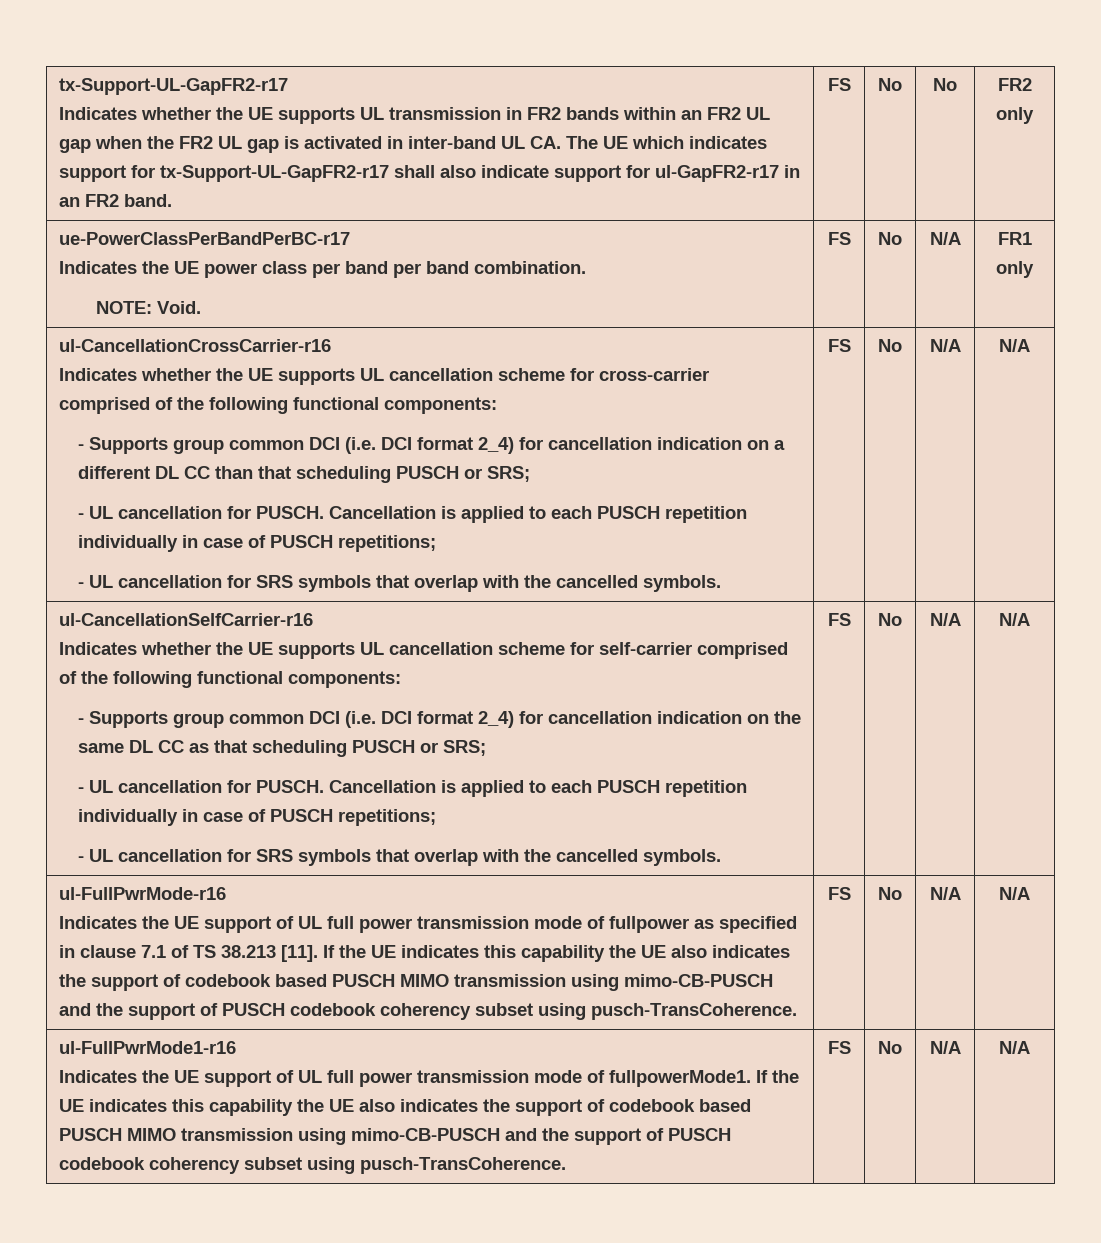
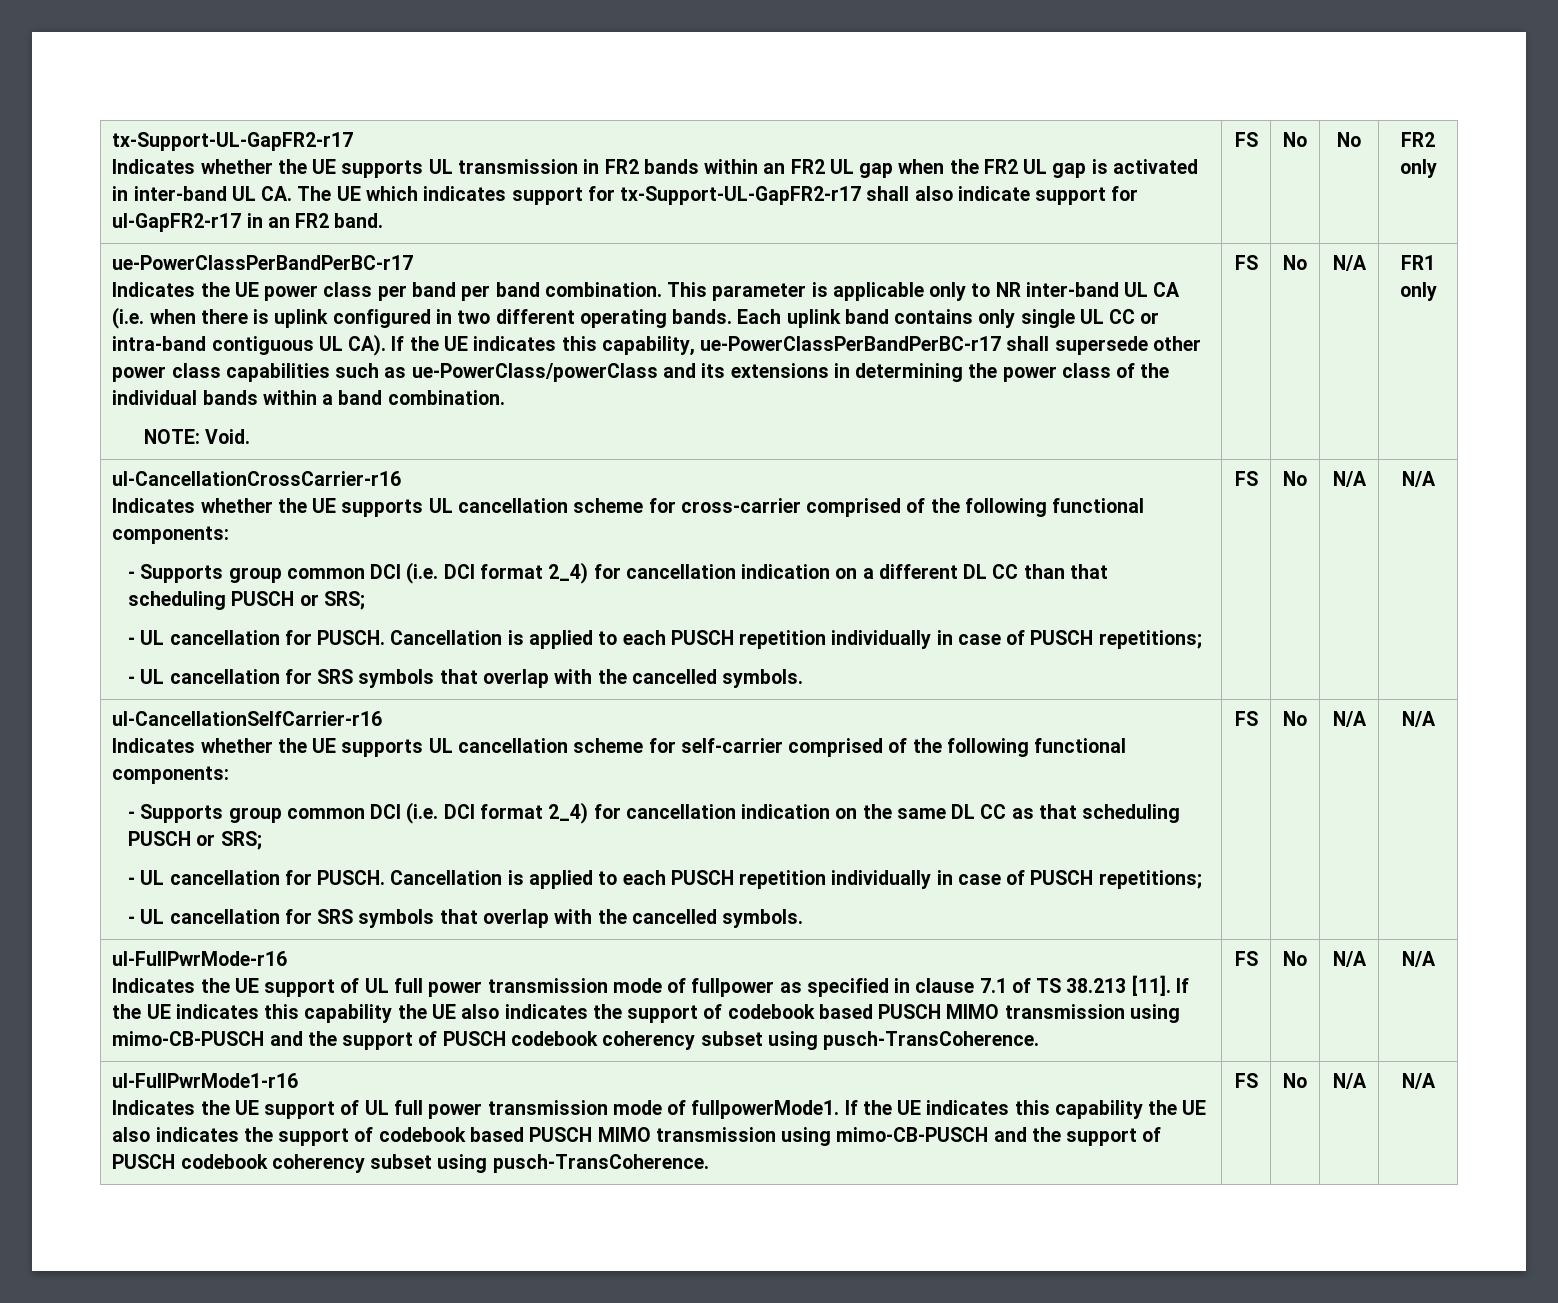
(587, 267) none -> [667,282,1181,301] [112,307,1160,329] [112,334,1201,356] [112,363,1170,382] [112,390,505,405] This parameter is applicable only to NR inter-band UL CA (i.e. when there is uplink configured in two different operating bands. Each uplink band contains only single UL CC or intra-band contiguous UL CA). If the UE indicates this capability, ue-PowerClassPerBandPerBC-r17 shall supersede other power class capabilities such as ue-PowerClass/powerClass and its extensions in determining the power class of the individual bands within a band combination.

